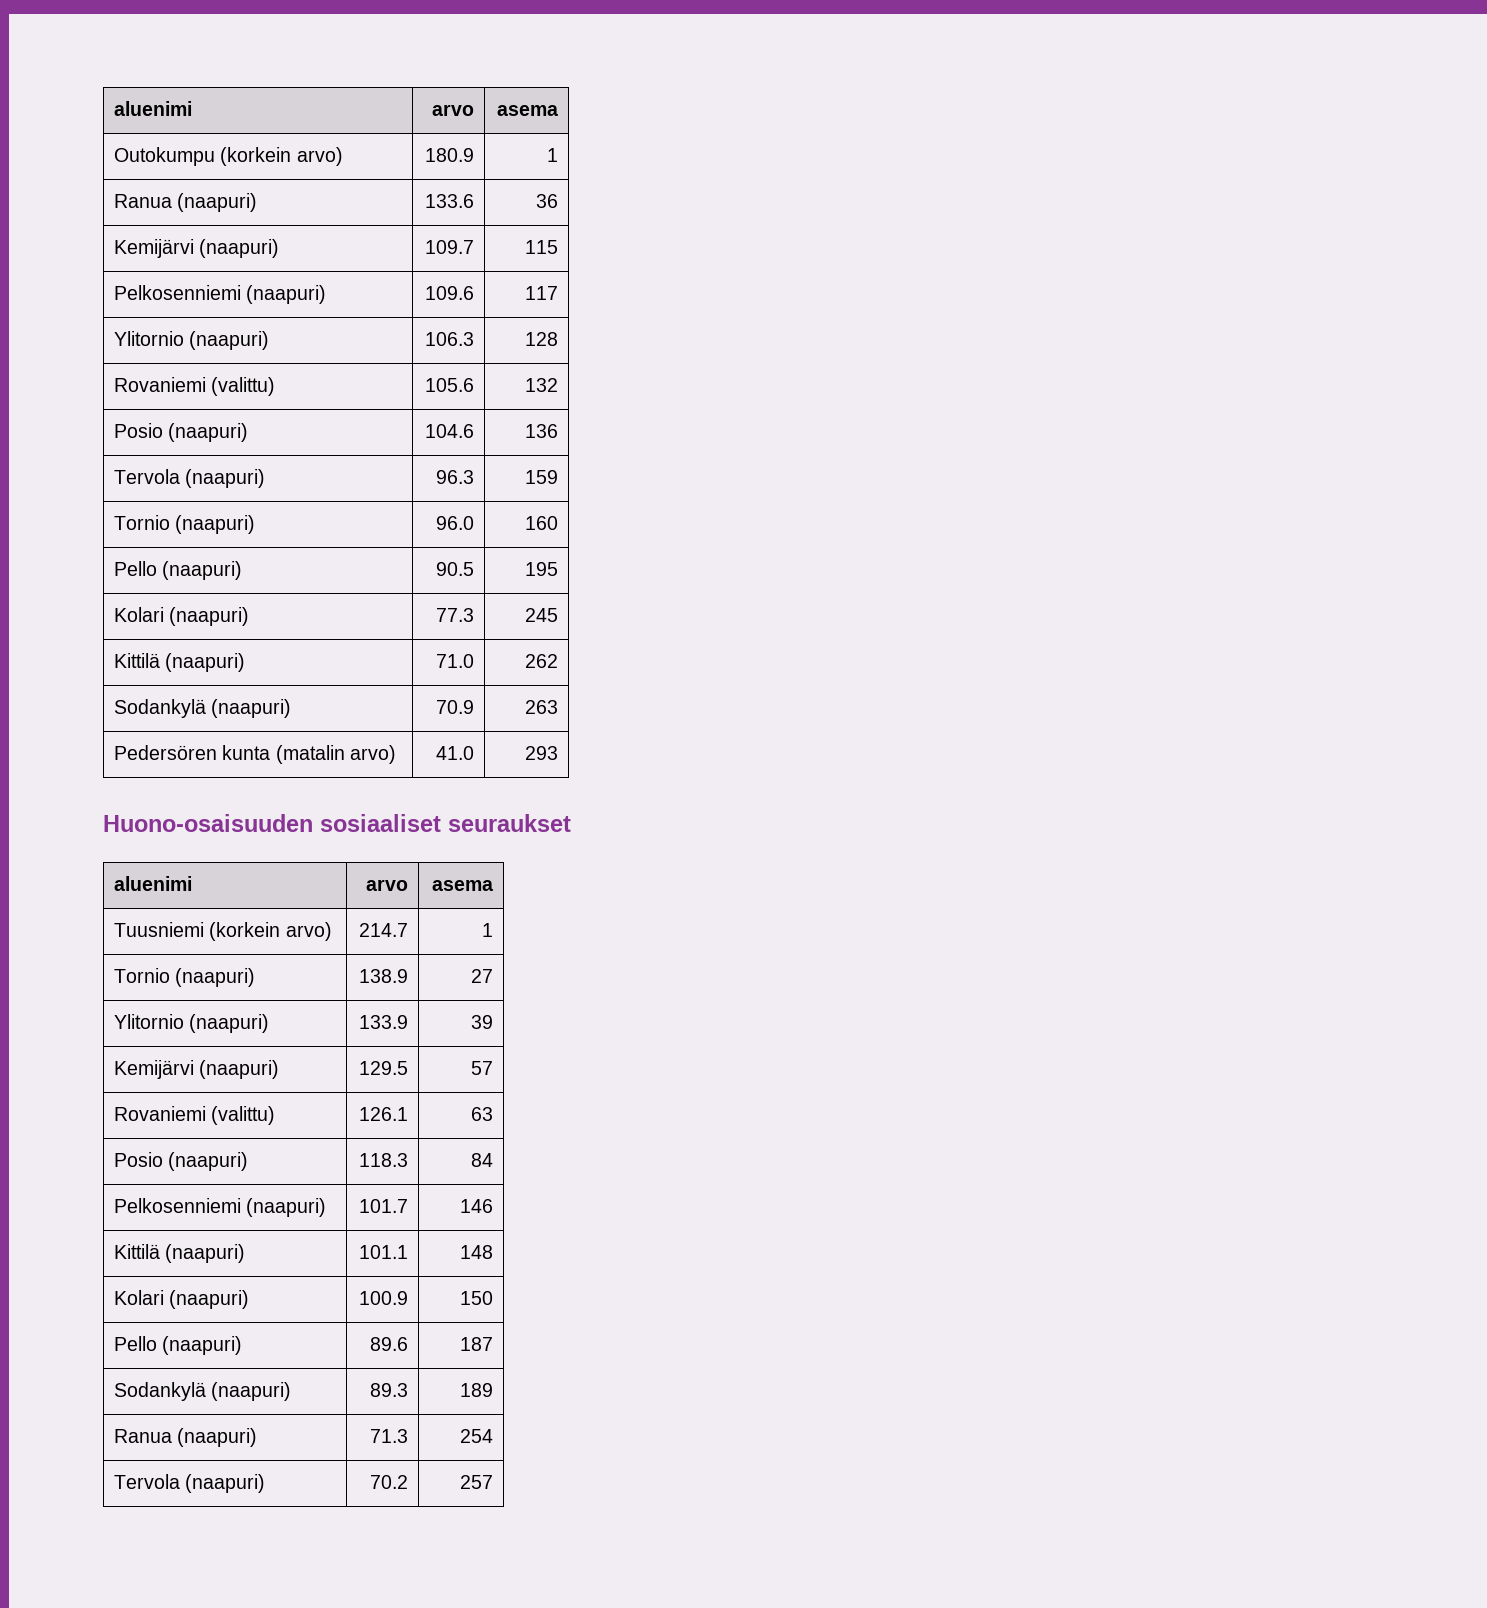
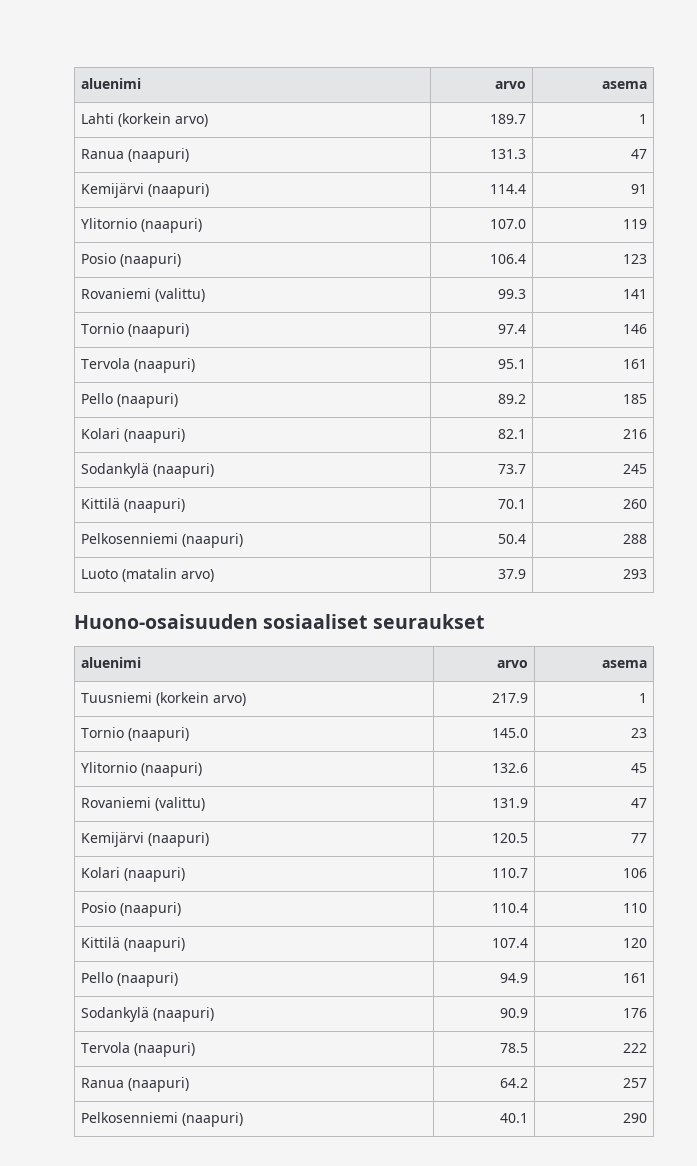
[114,101,193,116] [431,104,474,116] [496,105,558,116] [114,147,343,166] [424,148,474,162] aluenimi | arvo | asema // Outokumpu (korkein arvo) | 180.9 -> [80,78,141,89] [495,81,527,89] [602,81,648,89] [80,113,208,127] [490,114,527,124] aluenimi | arvo | asema // Lahti (korkein arvo) | 189.7
[424,194,474,208] [535,194,558,208] [114,239,280,258] [424,240,474,254] [524,240,558,254] [114,285,327,304] [424,286,474,300] [524,286,558,300] [114,331,270,350] [424,332,474,346] [524,332,558,346] [114,377,276,396] [424,378,474,392] [524,378,558,392] [114,423,249,442] [424,424,474,438] [524,424,558,438] [114,469,266,488] [435,470,474,484] [524,470,558,484] [114,515,256,534] [435,516,474,530] [524,516,558,530] [114,561,243,580] [435,562,474,576] [524,562,558,576] [114,607,250,626] [435,608,474,622] [524,608,558,622] [114,653,246,672] [435,654,474,668] [524,654,558,668] [114,699,292,718] [435,700,474,714] [524,700,558,714] [114,745,271,760] 133.6 | 36 // Kemijärvi (naapuri) | 109.7 | 115 // Pelkosenniemi (naapuri) | 109.6 | 117 // Ylitornio (naapuri) | 106.3 | 128 // Rovaniemi (valittu) | 105.6 | 132 // Posio (naapuri) | 104.6 | 136 // Tervola (naapuri) | 96.3 | 159 // Tornio (naapuri) | 96.0 | 160 // Pello (naapuri) | 90.5 | 195 // Kolari (naapuri) | 77.3 | 245 // Kittilä (naapuri) | 71.0 | 262 // Sodankylä (naapuri) | 70.9 | 263 // Pedersören kunta -> [490,149,527,159] [631,149,648,159] [80,183,209,198] [490,184,527,194] [631,184,648,194] [80,218,202,233] [490,219,527,229] [623,219,648,229] [80,253,181,268] [490,254,527,264] [623,254,648,264] [80,288,205,302] [498,289,527,299] [623,289,648,299] [80,323,189,338] [498,324,527,334] [623,324,648,334] [80,358,195,373] [498,359,527,369] [623,359,648,369] [80,393,178,408] [498,394,527,404] [623,394,648,404] [80,428,185,443] [498,429,527,439] [623,429,648,439] [80,463,214,478] [498,464,527,474] [623,464,648,474] [80,498,185,513] [498,499,527,509] [623,499,648,509] [80,533,243,548] [498,534,527,544] [623,534,648,544] [80,569,118,579] 131.3 | 47 // Kemijärvi (naapuri) | 114.4 | 91 // Ylitornio (naapuri) | 107.0 | 119 // Posio (naapuri) | 106.4 | 123 // Rovaniemi (valittu) | 99.3 | 141 // Tornio (naapuri) | 97.4 | 146 // Tervola (naapuri) | 95.1 | 161 // Pello (naapuri) | 89.2 | 185 // Kolari (naapuri) | 82.1 | 216 // Sodankylä (naapuri) | 73.7 | 245 // Kittilä (naapuri) | 70.1 | 260 // Pelkosenniemi (naapuri) | 50.4 | 288 // Luoto
[435,746,474,760] 41.0 -> [498,569,527,579] 37.9
[358,923,408,937] 214.7 -> [492,693,529,703] 217.9
[358,969,408,983] [470,969,493,983] [114,1014,270,1033] [358,1015,408,1029] [470,1015,493,1029] [114,1060,280,1079] [358,1061,408,1075] [470,1061,493,1075] [114,1106,276,1125] [358,1107,408,1121] [470,1107,493,1121] [114,1152,249,1171] [358,1153,408,1167] [470,1153,493,1167] [114,1198,327,1217] [358,1199,408,1213] [459,1199,493,1213] [114,1244,246,1263] [358,1245,408,1259] [459,1245,493,1259] [114,1290,250,1309] [358,1291,408,1305] [459,1291,493,1305] [114,1336,243,1355] [369,1337,408,1351] [459,1337,493,1351] [114,1382,292,1401] [369,1383,408,1397] [459,1383,493,1397] [114,1428,258,1447] [369,1429,408,1443] [459,1429,493,1443] [114,1474,266,1493] [369,1475,408,1489] [459,1475,493,1489] 138.9 | 27 // Ylitornio (naapuri) | 133.9 | 39 // Kemijärvi (naapuri) | 129.5 | 57 // Rovaniemi (valittu) | 126.1 | 63 // Posio (naapuri) | 118.3 | 84 // Pelkosenniemi (naapuri) | 101.7 | 146 // Kittilä (naapuri) | 101.1 | 148 // Kolari (naapuri) | 100.9 | 150 // Pello (naapuri) | 89.6 | 187 // Sodankylä (naapuri) | 89.3 | 189 // Ranua (naapuri) | 71.3 | 254 // Tervola (naapuri) | 70.2 | 257 -> [492,728,529,738] [631,728,648,738] [80,762,202,777] [492,763,529,773] [631,763,648,773] [80,797,205,811] [492,798,529,808] [631,798,648,808] [80,832,209,847] [492,833,529,843] [631,833,648,843] [80,867,185,882] [492,868,529,878] [623,868,648,878] [80,902,181,917] [492,903,529,913] [623,903,648,913] [80,937,185,952] [492,938,529,948] [623,938,648,948] [80,972,178,987] [500,973,529,983] [623,973,648,983] [80,1007,214,1022] [500,1008,529,1018] [623,1008,648,1018] [80,1042,195,1057] [500,1043,529,1053] [623,1043,648,1053] [80,1077,189,1092] [500,1078,529,1088] [623,1078,648,1088] [80,1112,243,1127] [500,1113,529,1123] [623,1113,648,1123] 145.0 | 23 // Ylitornio (naapuri) | 132.6 | 45 // Rovaniemi (valittu) | 131.9 | 47 // Kemijärvi (naapuri) | 120.5 | 77 // Kolari (naapuri) | 110.7 | 106 // Posio (naapuri) | 110.4 | 110 // Kittilä (naapuri) | 107.4 | 120 // Pello (naapuri) | 94.9 | 161 // Sodankylä (naapuri) | 90.9 | 176 // Tervola (naapuri) | 78.5 | 222 // Ranua (naapuri) | 64.2 | 257 // Pelkosenniemi (naapuri) | 40.1 | 290

